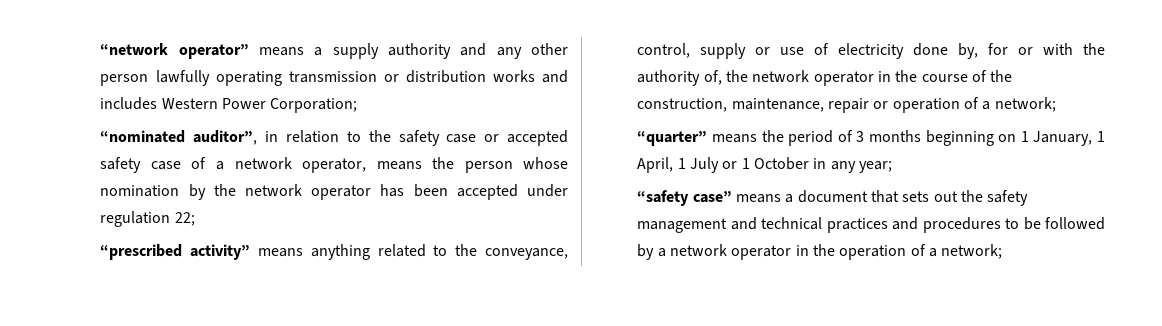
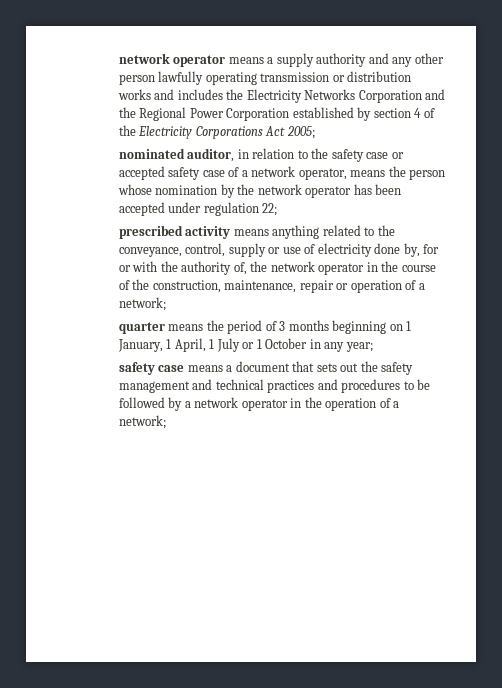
[100,43,249,59] “network operator” -> [118,53,226,67] network operator
[161,98,358,113] [100,130,258,145] Western Power Corporation; // “nominated auditor”, -> [226,89,446,103] [118,107,435,121] [118,125,315,139] [118,148,235,162] the Electricity Networks Corporation and the Regional Power Corporation established by section 4 of the Electricity Corporations Act 2005; // nominated auditor,
[100,244,251,260] “prescribed activity” -> [118,225,231,239] prescribed activity
[637,130,708,146] “quarter” -> [118,322,165,334] quarter
[637,190,732,206] “safety case” -> [118,362,185,375] safety case

